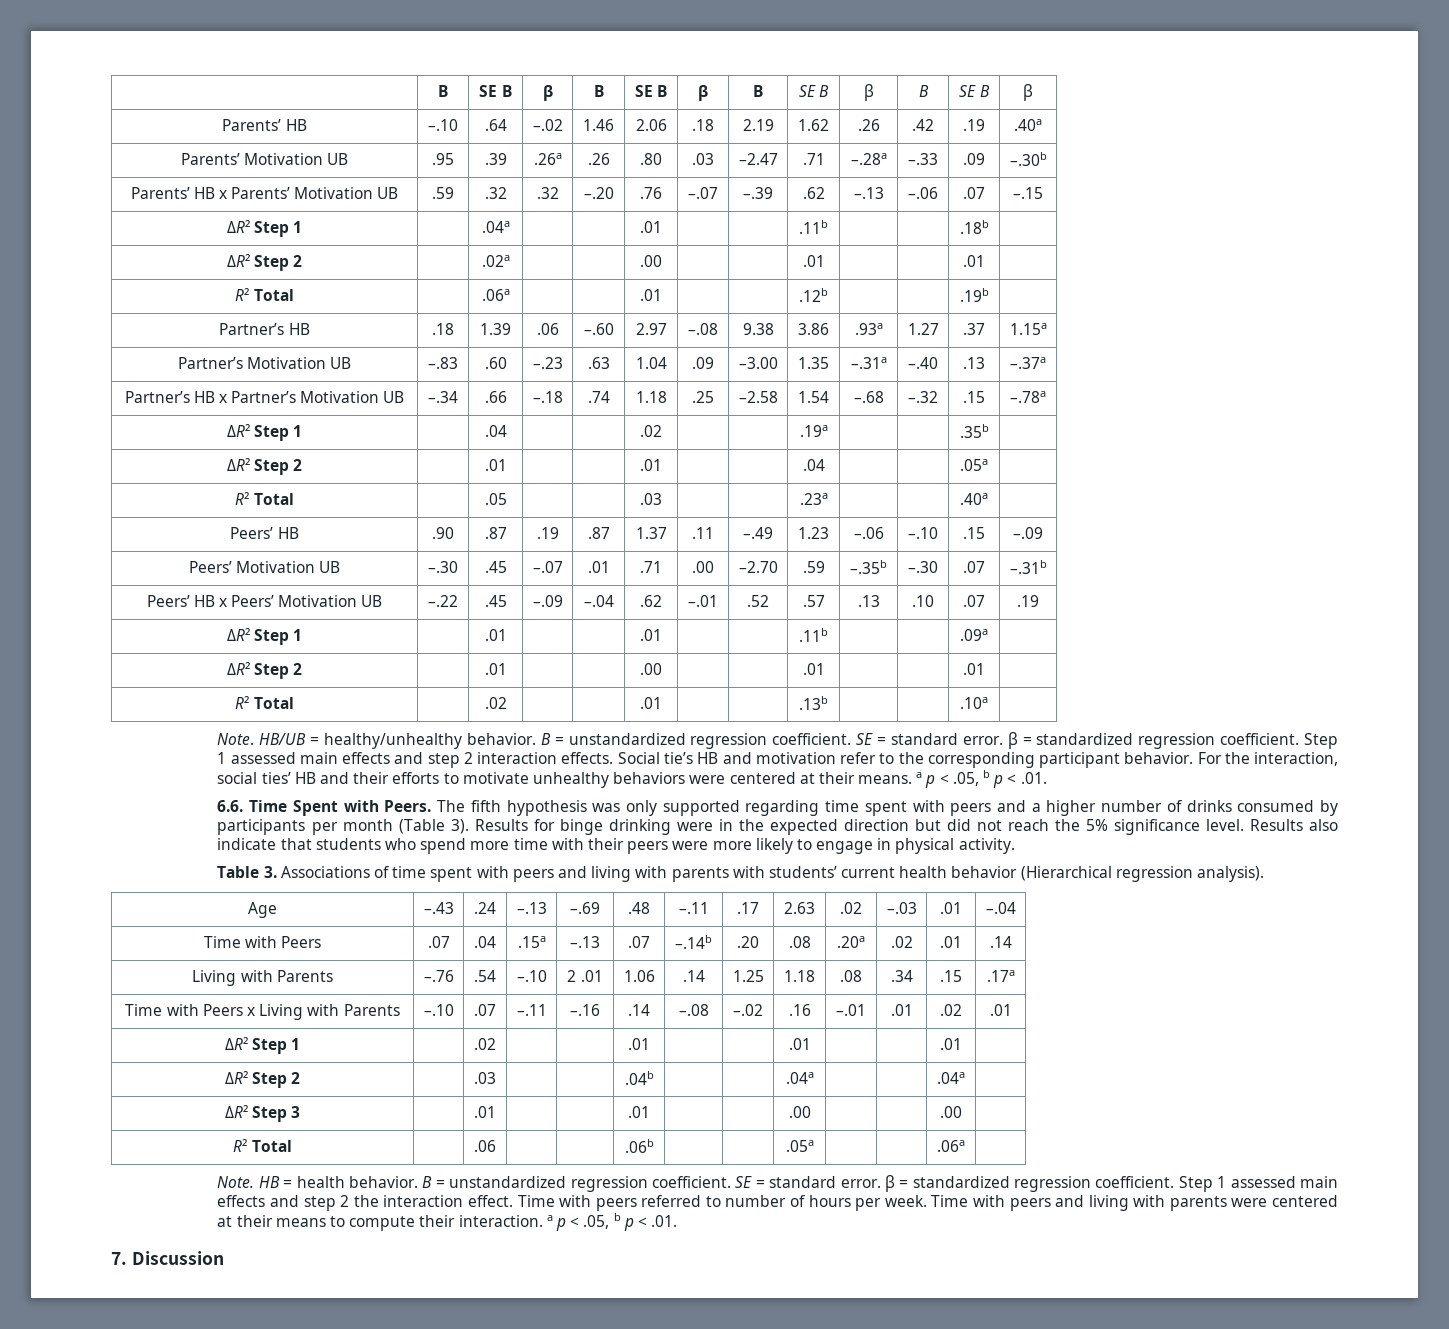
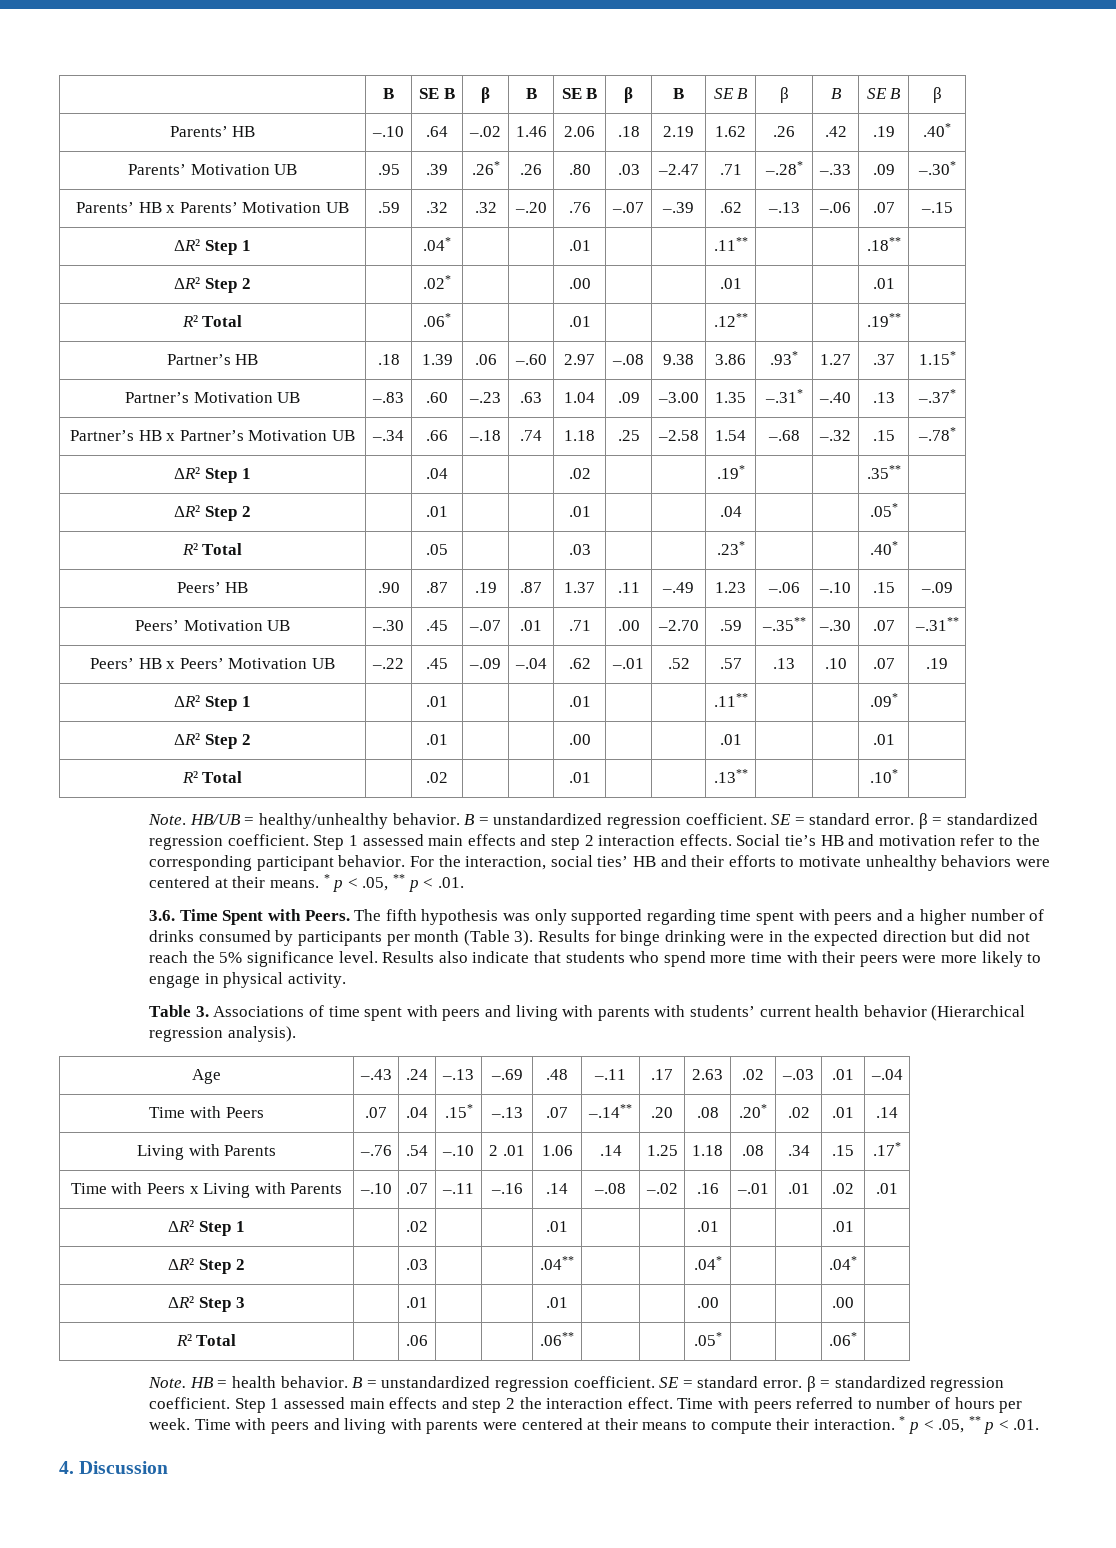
[1014,119,1042,131] .40a -> [923,123,951,137] .40*
[533,153,562,165] .26a -> [471,161,500,175] .26*
[850,153,887,165] –.28a -> [764,161,803,175] –.28*
[1009,152,1047,166] –.30b -> [917,161,956,175] –.30*
[481,221,510,233] [640,221,662,233] [799,220,828,234] [959,220,989,234] [226,254,303,271] [481,255,510,267] [640,255,662,267] [802,255,825,267] [963,255,985,267] [235,288,294,301] [481,289,510,301] [640,289,662,301] [799,288,828,302] [959,288,989,302] .04a | | | .01 | | | .11b | | | .18b | // ΔR² Step 2 | | .02a | | | .00 | | | .01 | | | .01 | // R² Total | | .06a | | | .01 | | | .12b | | | .19b -> [423,237,451,251] [568,240,591,251] [713,237,748,251] [866,237,901,251] [174,277,251,293] [423,275,451,289] [568,278,591,289] [719,278,742,289] [872,278,895,289] [181,315,243,327] [423,313,451,327] [568,316,591,327] [713,313,748,327] [866,313,901,327] .04* | | | .01 | | | .11** | | | .18** | // ΔR² Step 2 | | .02* | | | .00 | | | .01 | | | .01 | // R² Total | | .06* | | | .01 | | | .12** | | | .19**
[854,323,883,335] .93a -> [770,351,798,365] .93*
[1009,323,1047,335] 1.15a -> [918,351,956,365] 1.15*
[850,357,887,369] –.31a -> [764,389,803,403] –.31*
[1010,357,1046,369] –.37a -> [917,389,956,403] –.37*
[1010,391,1046,403] –.78a -> [917,427,956,441] –.78*
[799,425,828,437] [959,424,989,438] .19a | | | .35b -> [716,465,745,479] [866,465,901,479] .19* | | | .35**
[960,459,988,471] .05a -> [869,503,898,517] .05*
[799,493,828,505] [960,493,988,505] .23a | | | .40a -> [716,541,745,555] [869,541,898,555] .23* | | | .40*
[850,560,887,574] –.35b -> [761,617,806,631] –.35**
[1009,560,1047,574] –.31b -> [914,617,959,631] –.31**
[799,628,828,642] [960,629,988,641] .11b | | | .09a -> [713,693,748,707] [869,693,898,707] .11** | | | .09*
[799,696,828,710] [960,697,988,709] .13b | | | .10a -> [713,769,748,783] [869,769,898,783] .13** | | | .10*
[916,770,1047,788] [217,800,244,812] a p < .05, b p < .01. // 6.6. -> [323,874,464,892] [149,910,176,921] * p < .05, ** p < .01. // 3.6.
[517,936,546,948] .15a -> [444,1104,473,1118] .15*
[675,935,712,949] –.14b -> [588,1104,632,1118] –.14**
[837,936,865,948] .20a -> [739,1104,767,1118] .20*
[986,970,1015,982] .17a -> [873,1142,901,1156] .17*
[624,1071,654,1085] [785,1072,814,1084] [937,1072,965,1084] .04b | | | .04a | | | .04a -> [540,1256,574,1270] [693,1256,722,1270] [829,1256,857,1270] .04** | | | .04* | | | .04*
[624,1139,654,1153] [785,1140,814,1152] [937,1140,965,1152] .06b | | | .05a | | | .06a -> [540,1332,574,1346] [693,1332,722,1346] [829,1332,857,1346] .06** | | | .05* | | | .06*
[546,1213,678,1231] [111,1252,127,1265] a p < .05, b p < .01. // 7. -> [899,1416,1040,1434] [59,1461,74,1474] * p < .05, ** p < .01. // 4.

